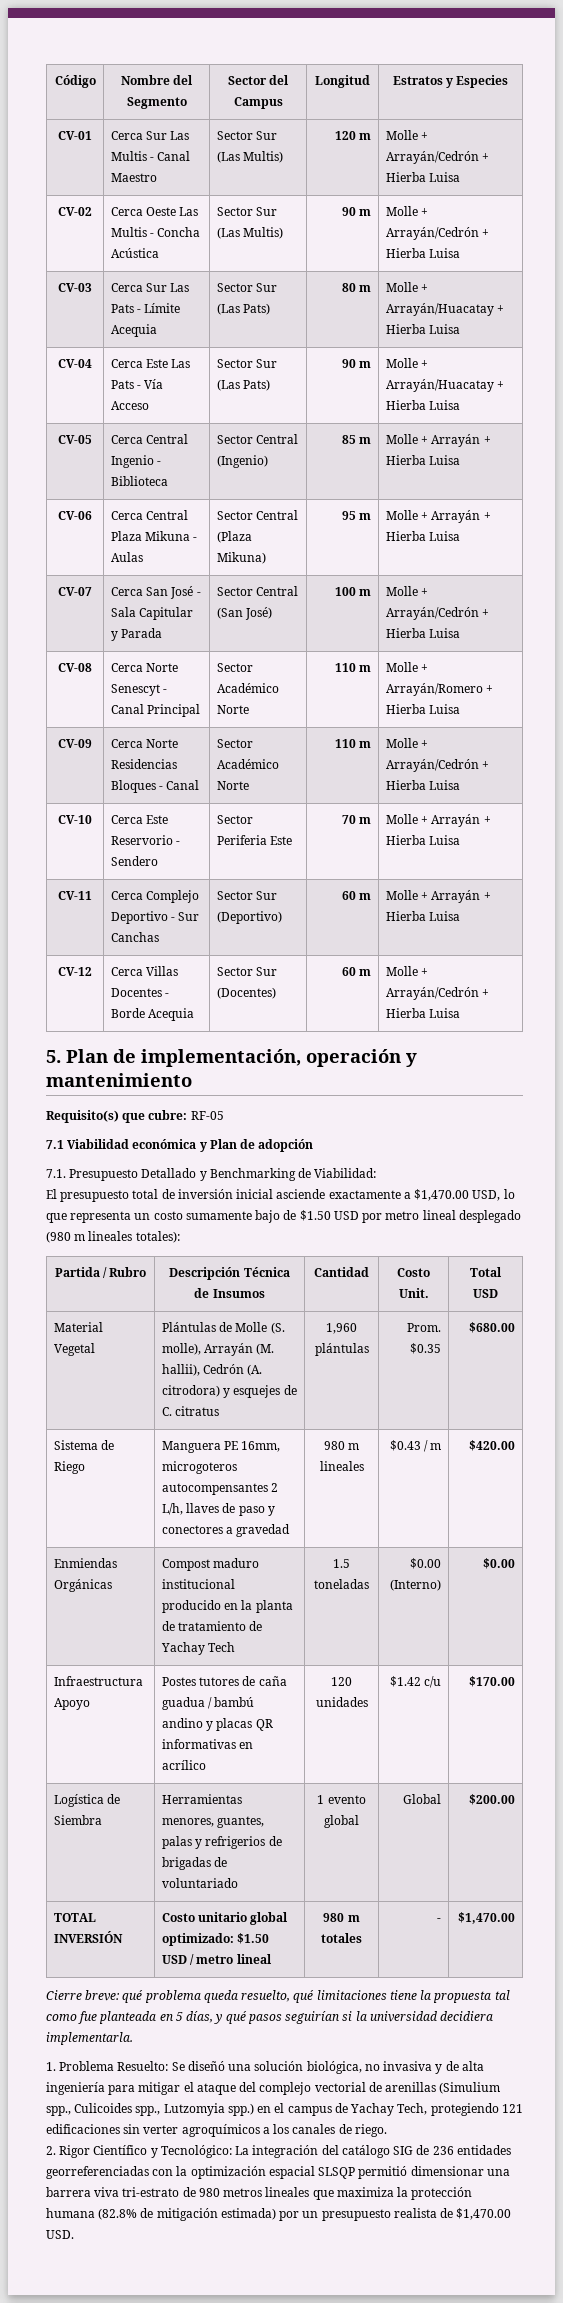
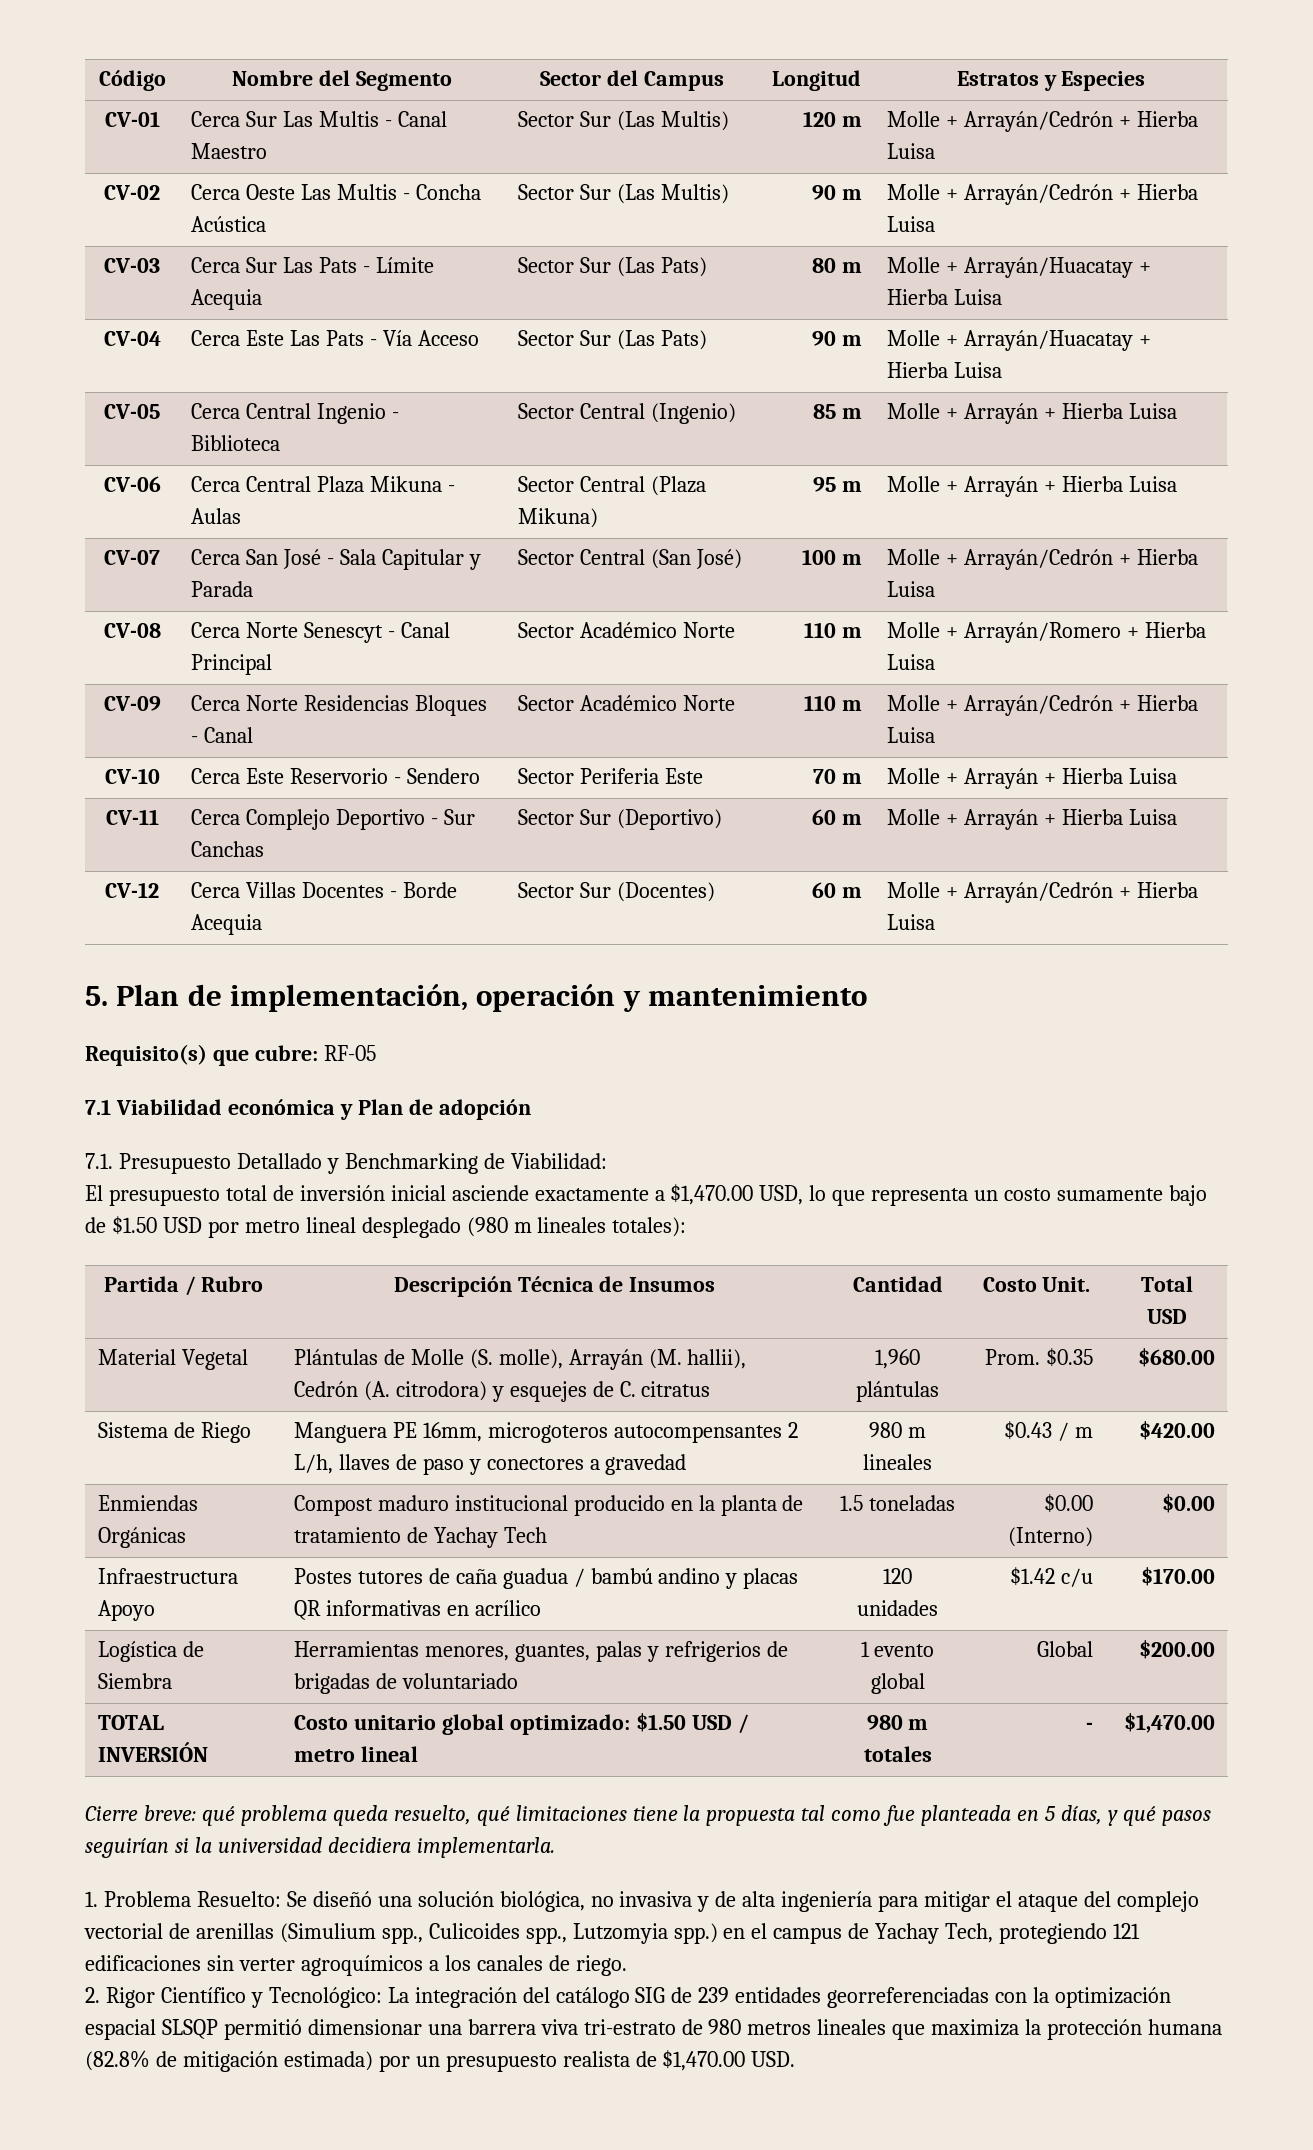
[432,2146,454,2155] 236 -> [698,1987,730,2003] 239

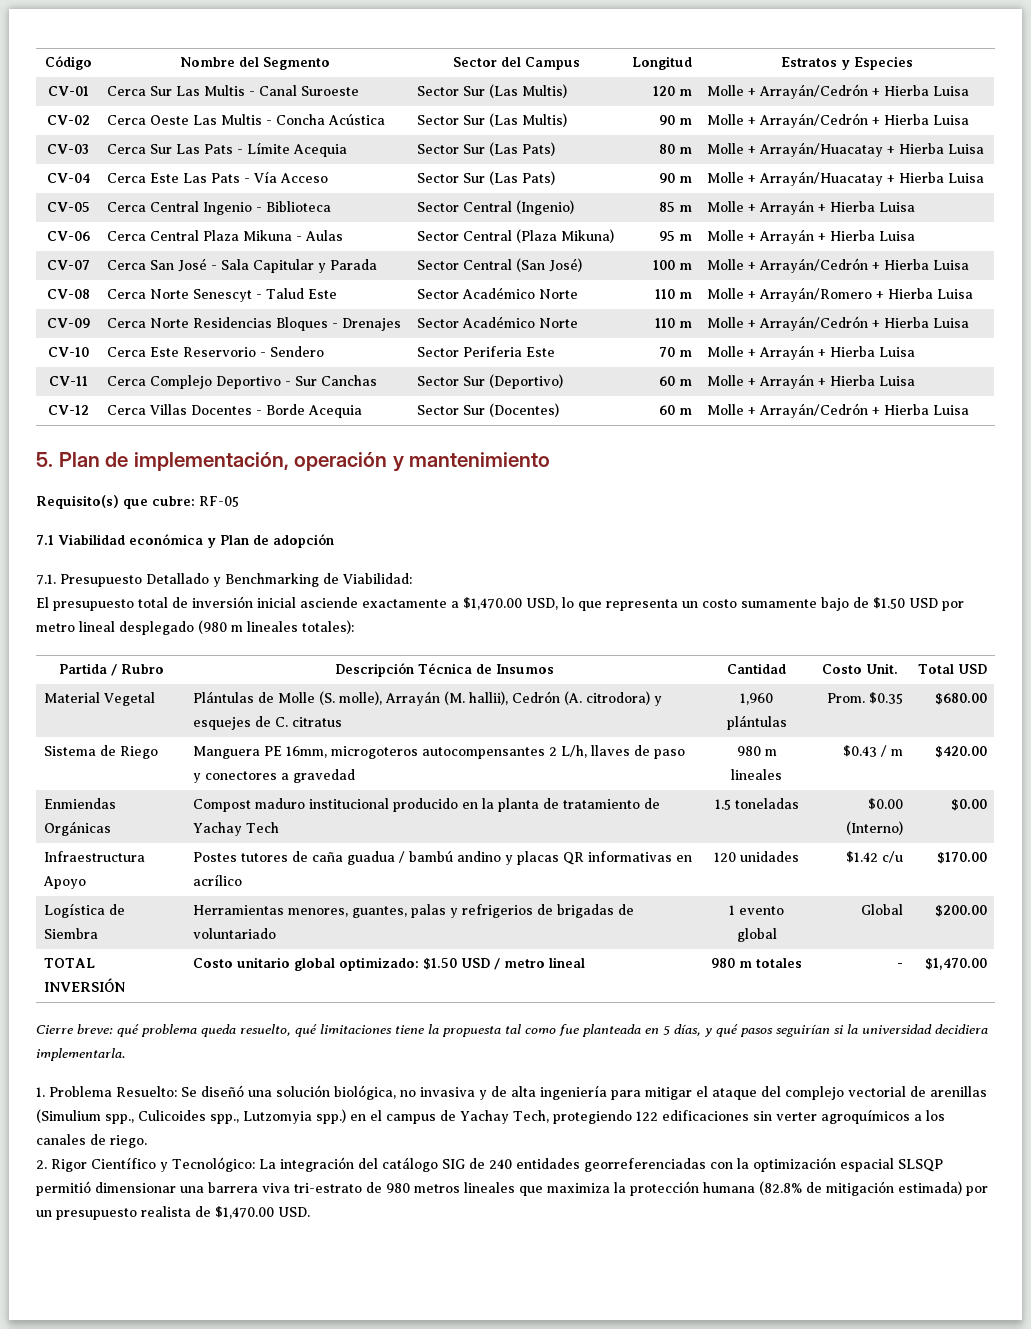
[190,143,267,159] Maestro -> [300,86,359,96] Suroeste
[400,622,450,638] [190,654,272,675] Canal Principal -> [265,288,337,299] Talud Este
[203,727,253,743] Canal -> [341,318,401,331] Drenajes
[1113,1923,1141,1939] 121 -> [635,1111,658,1121] 122
[698,1987,730,2003] 239 -> [488,1159,512,1169] 240

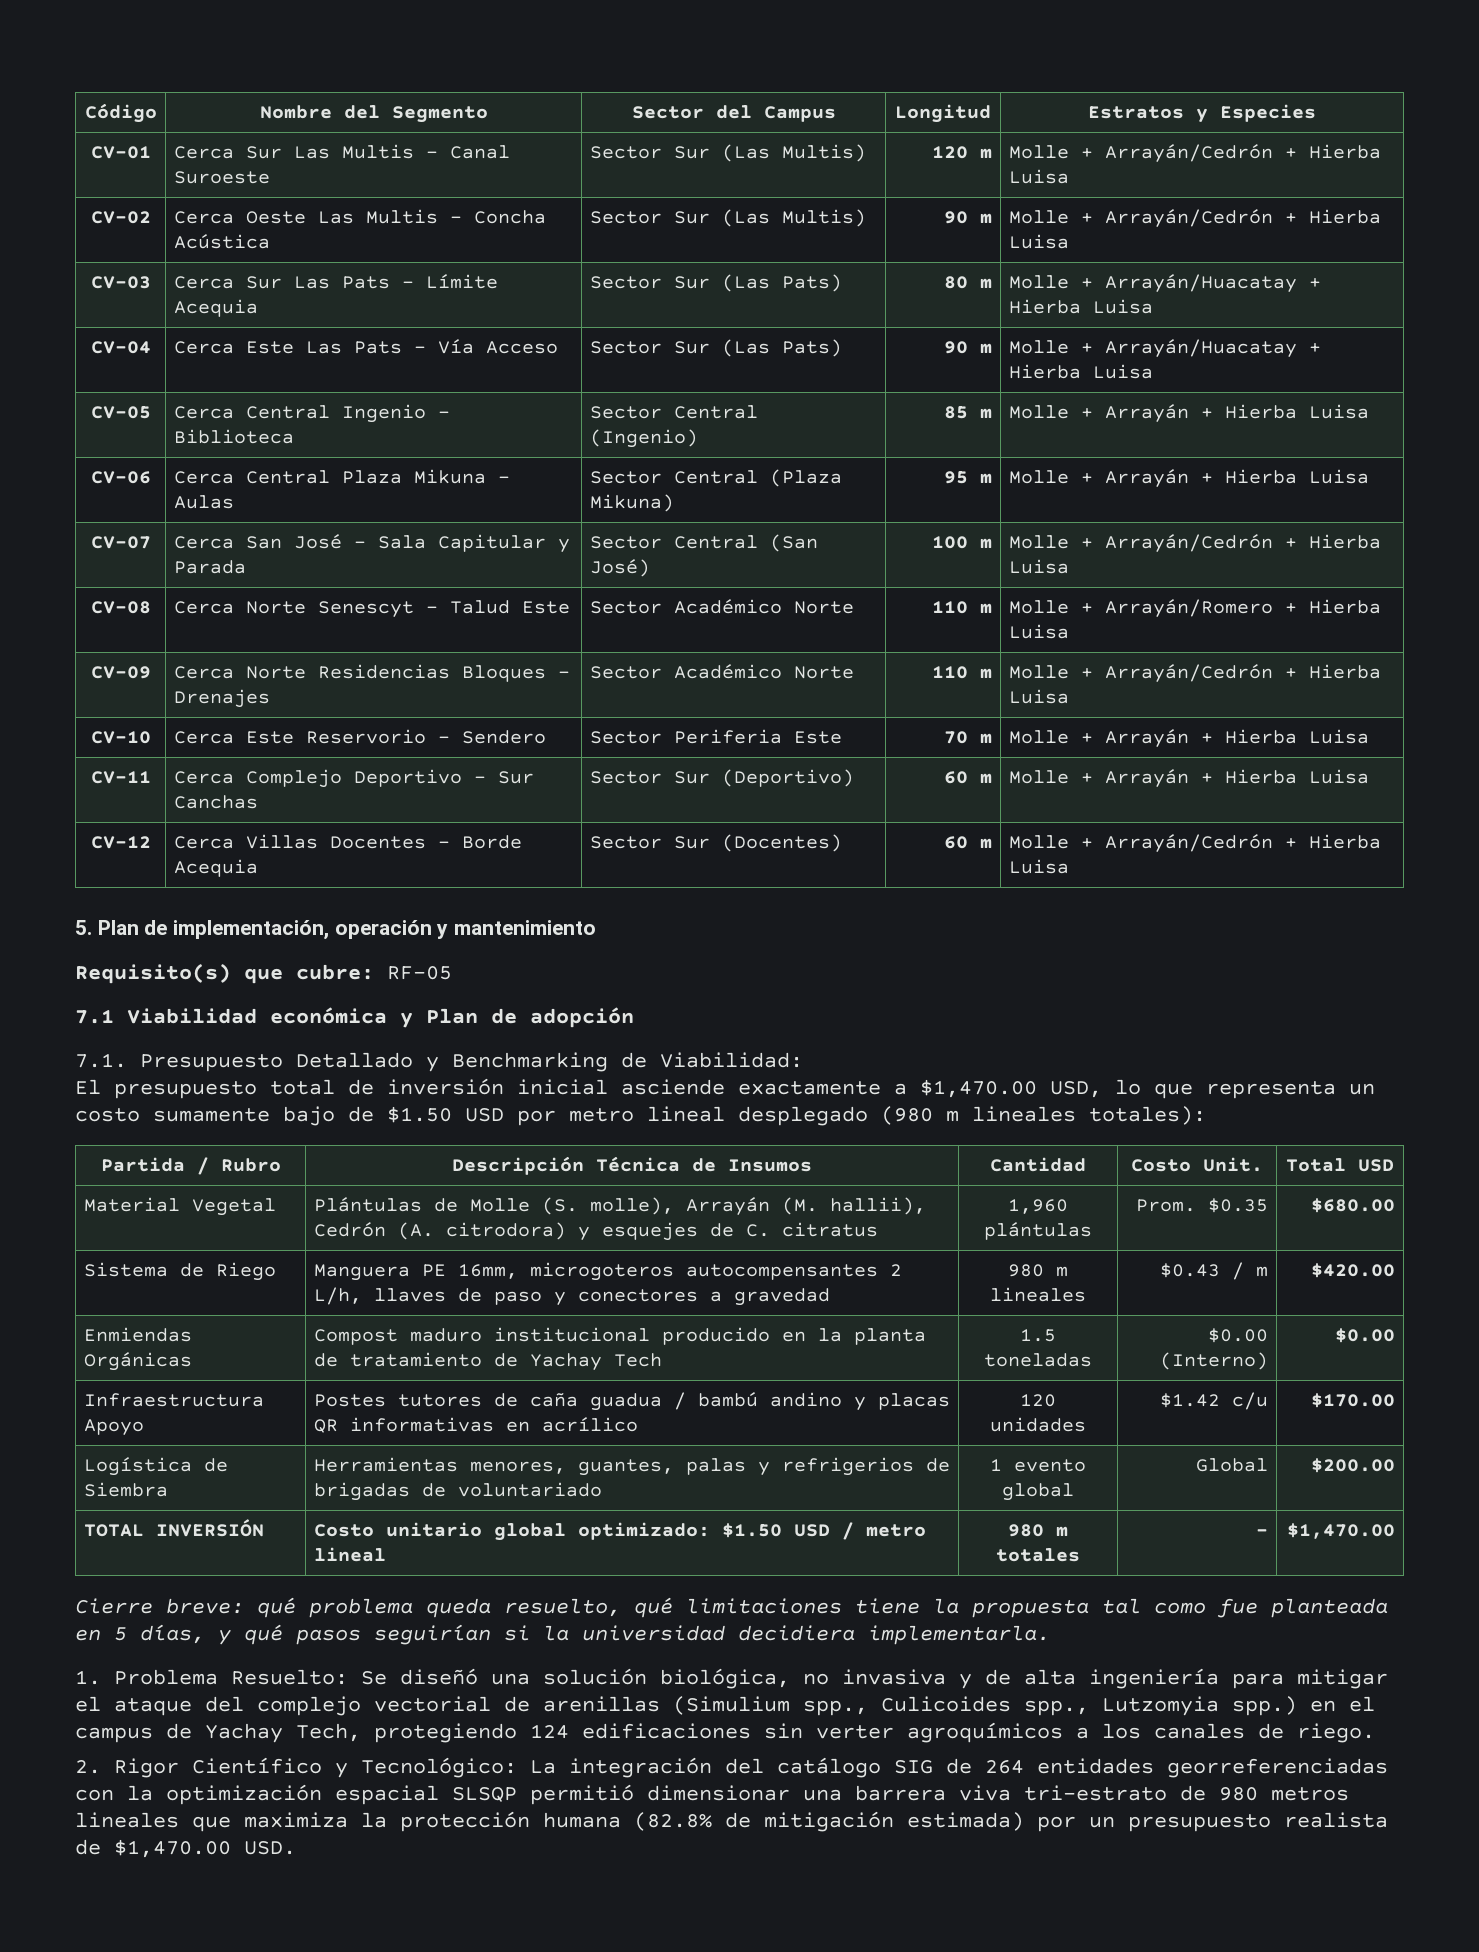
[635,1111,658,1121] 122 -> [530,1724,569,1739] 124
[488,1159,512,1169] 240 -> [985,1760,1024,1774] 264

